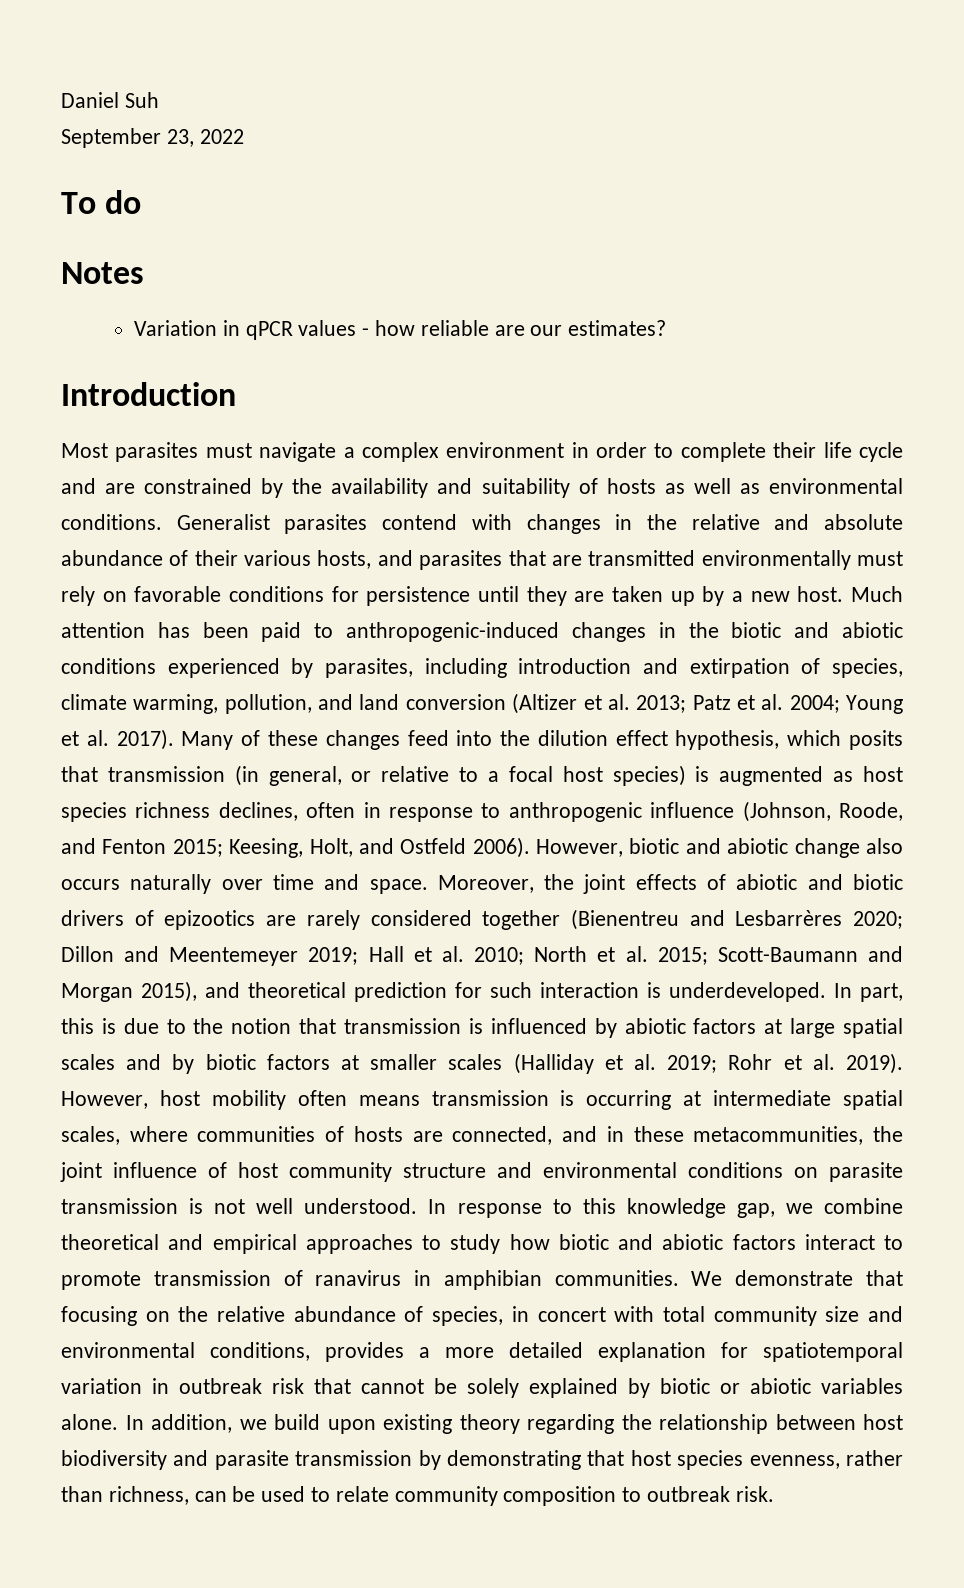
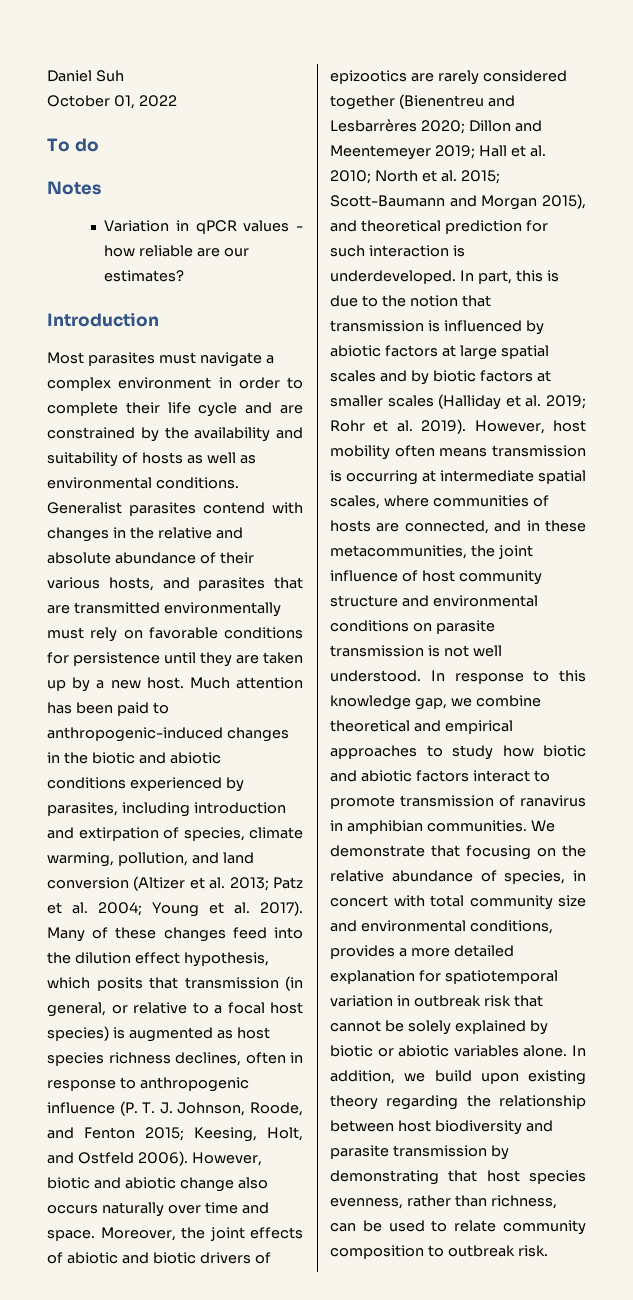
[61,128,194,148] September 23, -> [47,95,135,109] October 01,
[742,801,831,822] (Johnson, -> [119,1101,246,1116] (P. T. J. Johnson,

